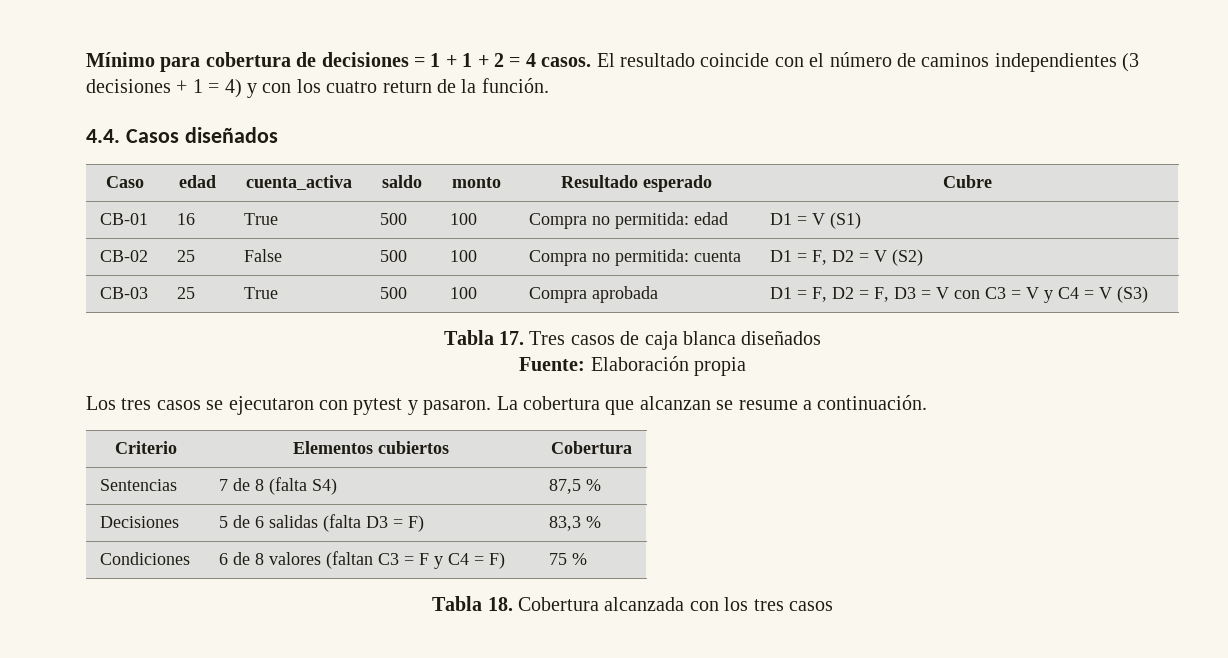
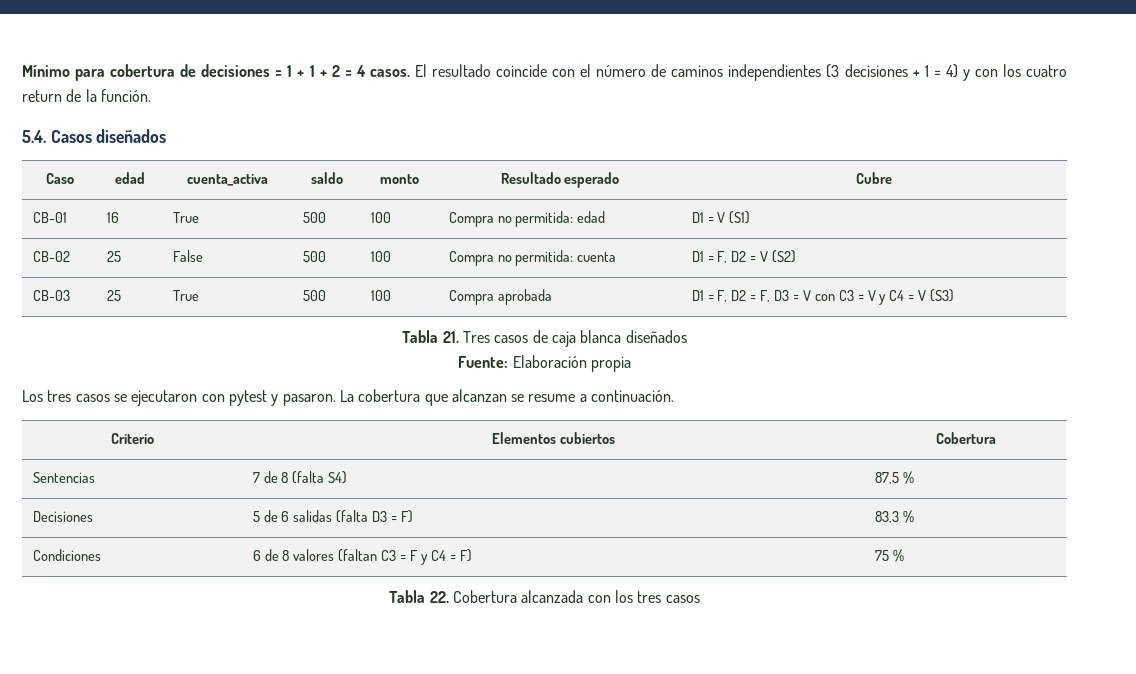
[86,129,120,143] 4.4. -> [22,130,46,143] 5.4.
[499,331,524,345] 17. -> [442,331,459,343] 21.
[487,597,513,611] 18. -> [429,591,449,603] 22.

